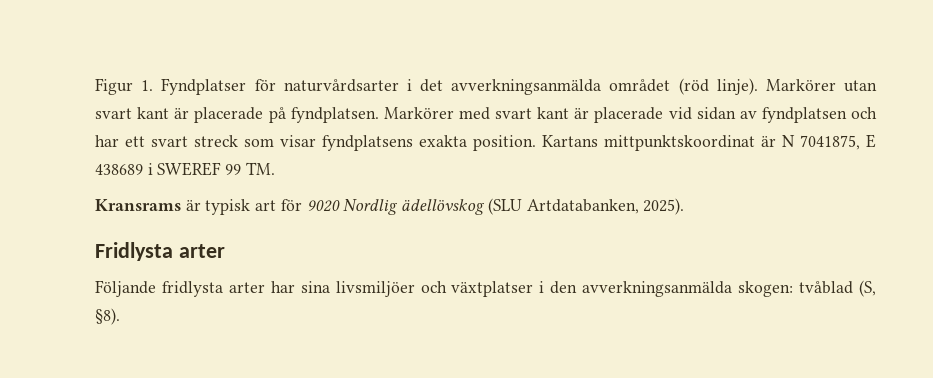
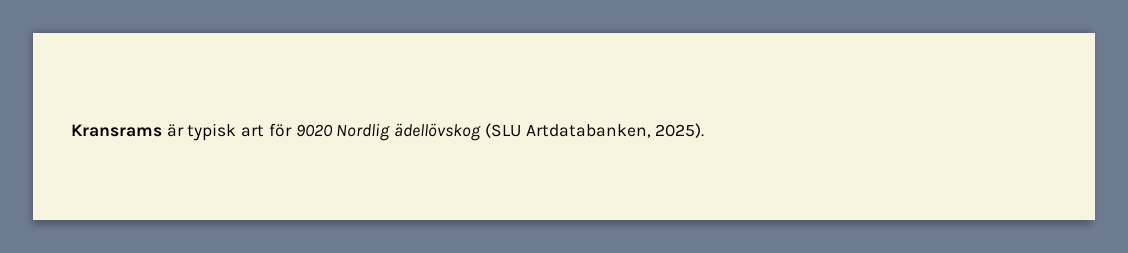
[95,78,877,95] [95,107,877,123] [95,134,876,151] [95,162,275,176] Figur 1. Fyndplatser för naturvårdsarter i det avverkningsanmälda området (röd linje). Markörer utan svart kant är placerade på fyndplatsen. Markörer med svart kant är placerade vid sidan av fyndplatsen och har ett svart streck som visar fyndplatsens exakta position. Kartans mittpunktskoordinat är N 7041875, E 438689 i SWEREF 99 TM. // -> (71, 130) none
[95,242,225,261] [95,280,876,297] [95,308,120,325] // Fridlysta arter // Följande fridlysta arter har sina livsmiljöer och växtplatser i den avverkningsanmälda skogen: tvåblad (S, §8). -> (705, 130) none

